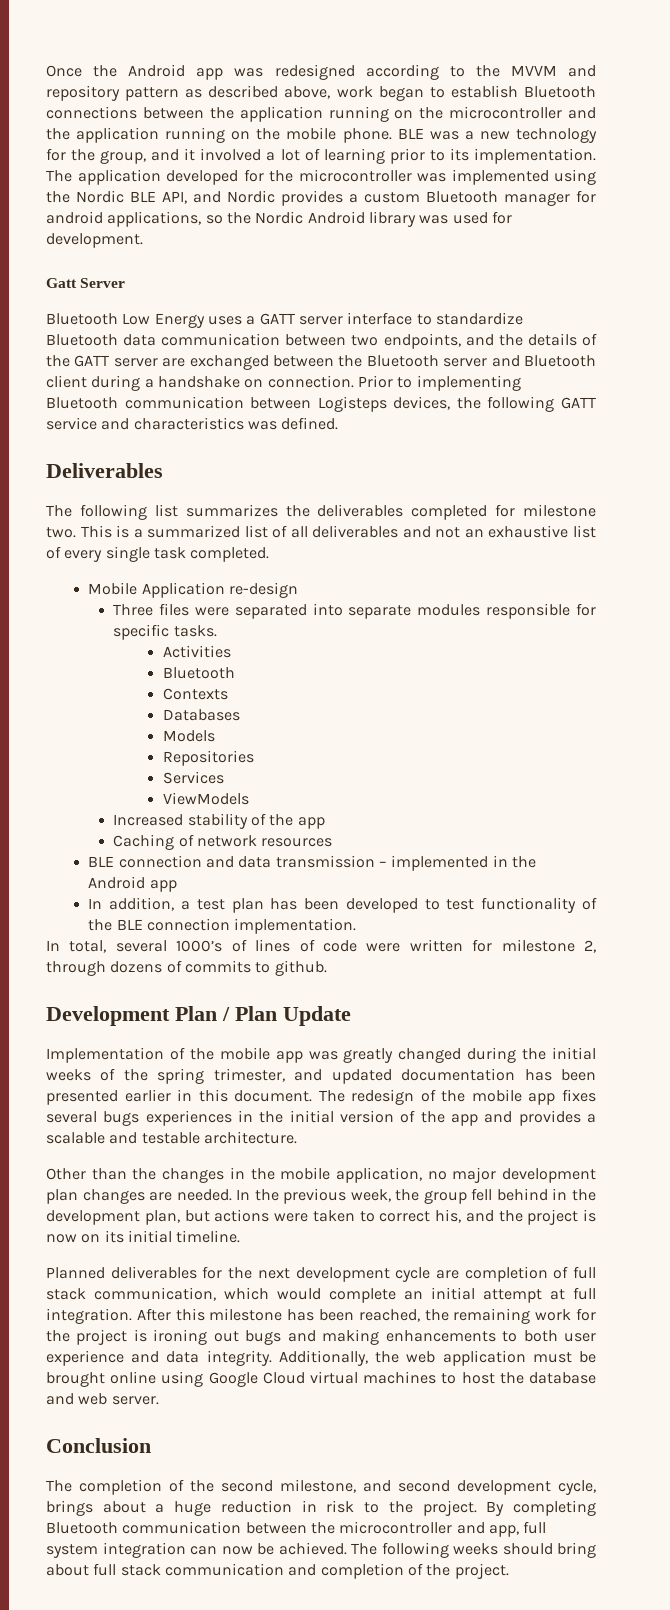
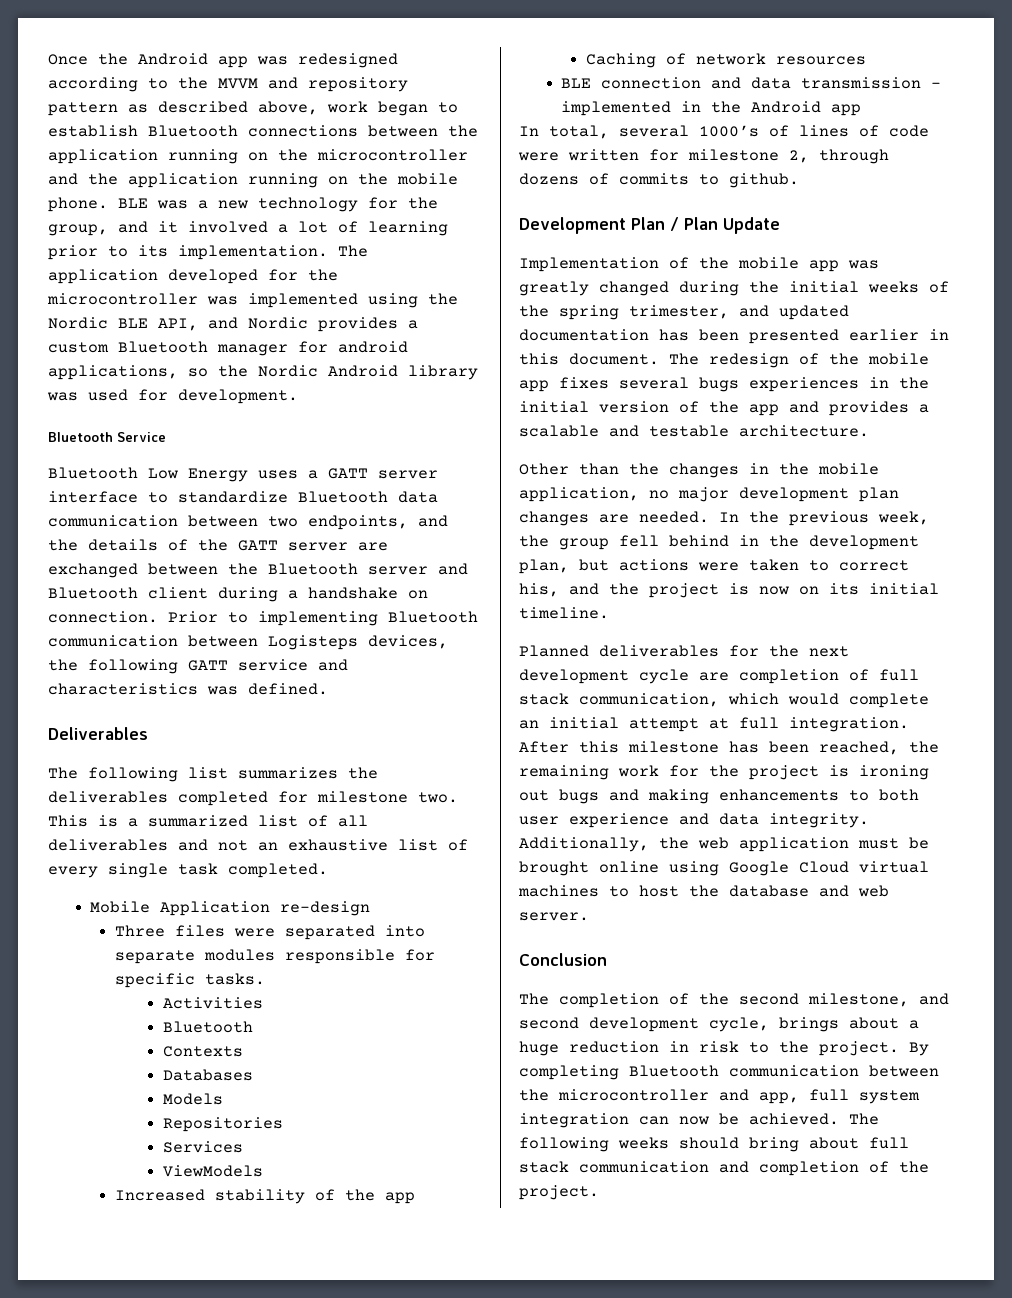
[46,278,126,288] Gatt Server -> [48,432,166,442] Bluetooth Service
[88,897,597,913] [88,918,357,934] // In addition, a test plan has been developed to test functionality of the BLE connection implementation. -> (862, 110) none

